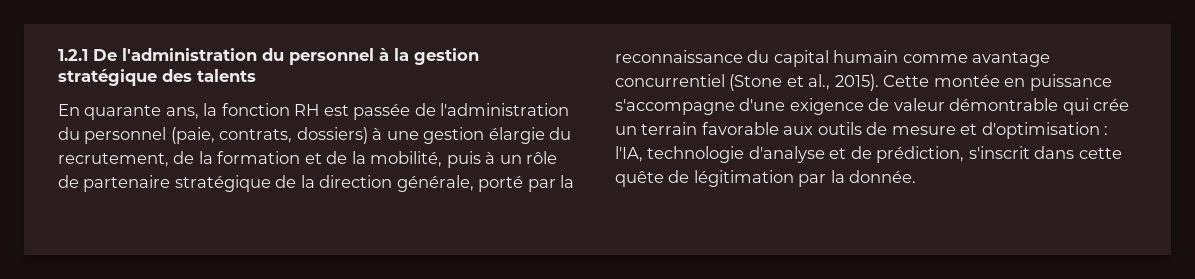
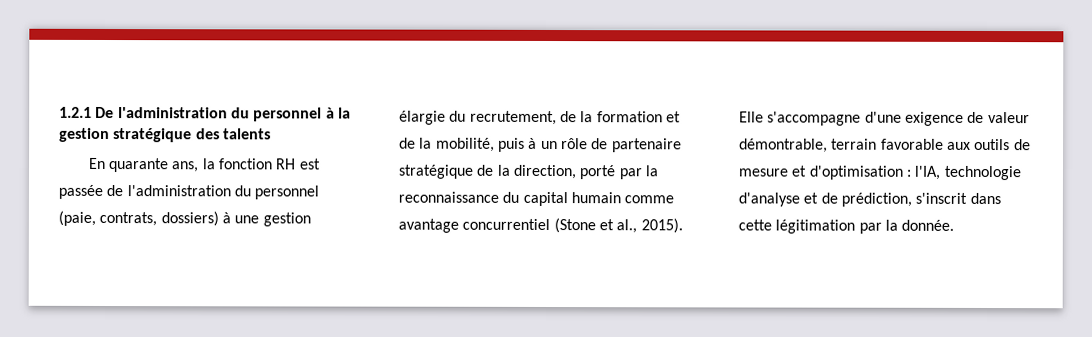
[319,175,474,192] direction générale, -> [512,164,577,180] direction,
[883,74,1112,91] Cette montée en puissance -> [739,111,764,123] Elle
[949,98,1130,115] [615,126,637,135] démontrable qui crée un -> [739,138,828,153] démontrable,
[615,170,690,187] quête de -> (772, 225) none

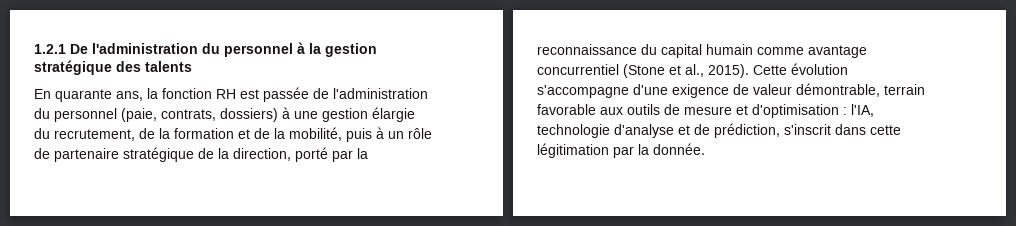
[739,111,764,123] Elle -> [753,63,848,75] Cette évolution

